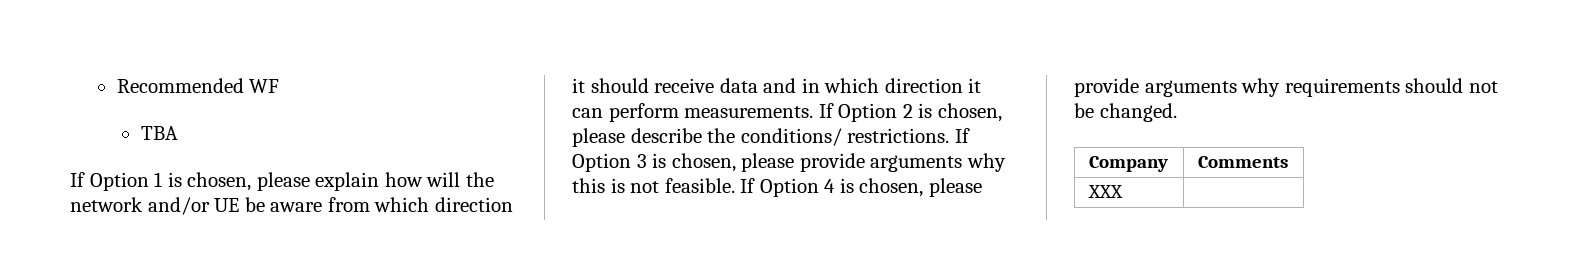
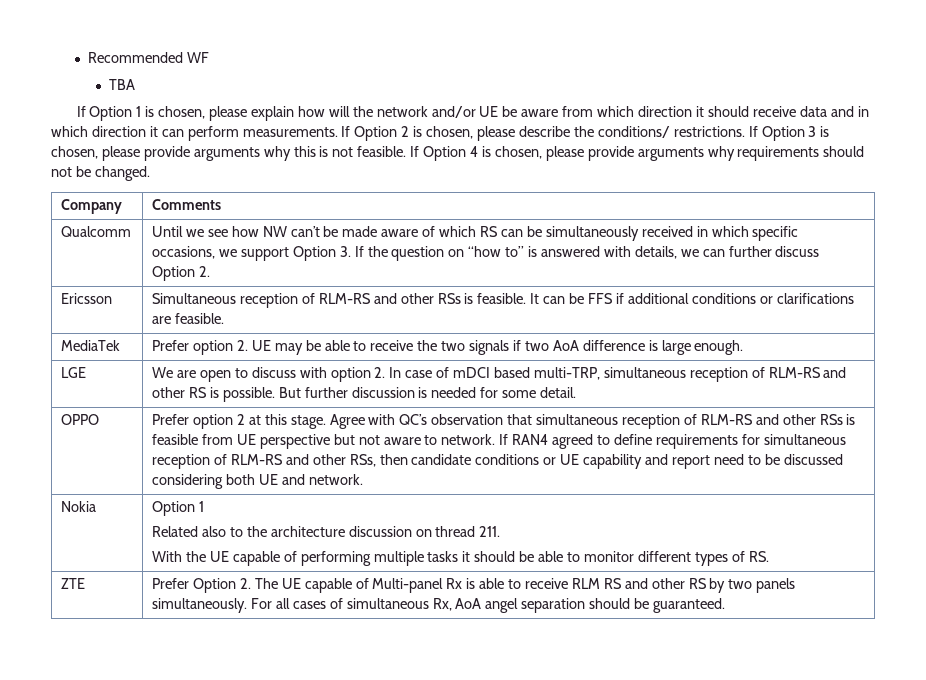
[1087,185,1123,198] XXX | -> [61,226,132,237] [152,226,799,241] [152,246,820,261] [152,266,210,281] [61,293,113,304] [152,293,854,308] [152,313,224,324] [61,340,121,351] [152,340,744,355] [61,367,87,378] [152,367,847,382] [152,387,577,402] [61,414,100,425] [152,414,856,429] [152,434,846,449] [152,454,843,469] [152,474,363,489] [61,501,97,512] [152,501,204,516] [152,526,501,537] [152,551,769,566] [61,578,86,589] [152,578,796,593] [152,598,725,613] Qualcomm | Until we see how NW can’t be made aware of which RS can be simultaneously received in which specific occasions, we support Option 3. If the question on “how to” is answered with details, we can further discuss Option 2. // Ericsson | Simultaneous reception of RLM-RS and other RSs is feasible. It can be FFS if additional conditions or clarifications are feasible. // MediaTek | Prefer option 2. UE may be able to receive the two signals if two AoA difference is large enough. // LGE | We are open to discuss with option 2. In case of mDCI based multi-TRP, simultaneous reception of RLM-RS and other RS is possible. But further discussion is needed for some detail. // OPPO | Prefer option 2 at this stage. Agree with QC’s observation that simultaneous reception of RLM-RS and other RSs is feasible from UE perspective but not aware to network. If RAN4 agreed to define requirements for simultaneous reception of RLM-RS and other RSs, then candidate conditions or UE capability and report need to be discussed considering both UE and network. // Nokia | Option 1 // Related also to the architecture discussion on thread 211. // With the UE capable of performing multiple tasks it should be able to monitor different types of RS. // ZTE | Prefer Option 2. The UE capable of Multi-panel Rx is able to receive RLM RS and other RS by two panels simultaneously. For all cases of simultaneous Rx, AoA angel separation should be guaranteed.

